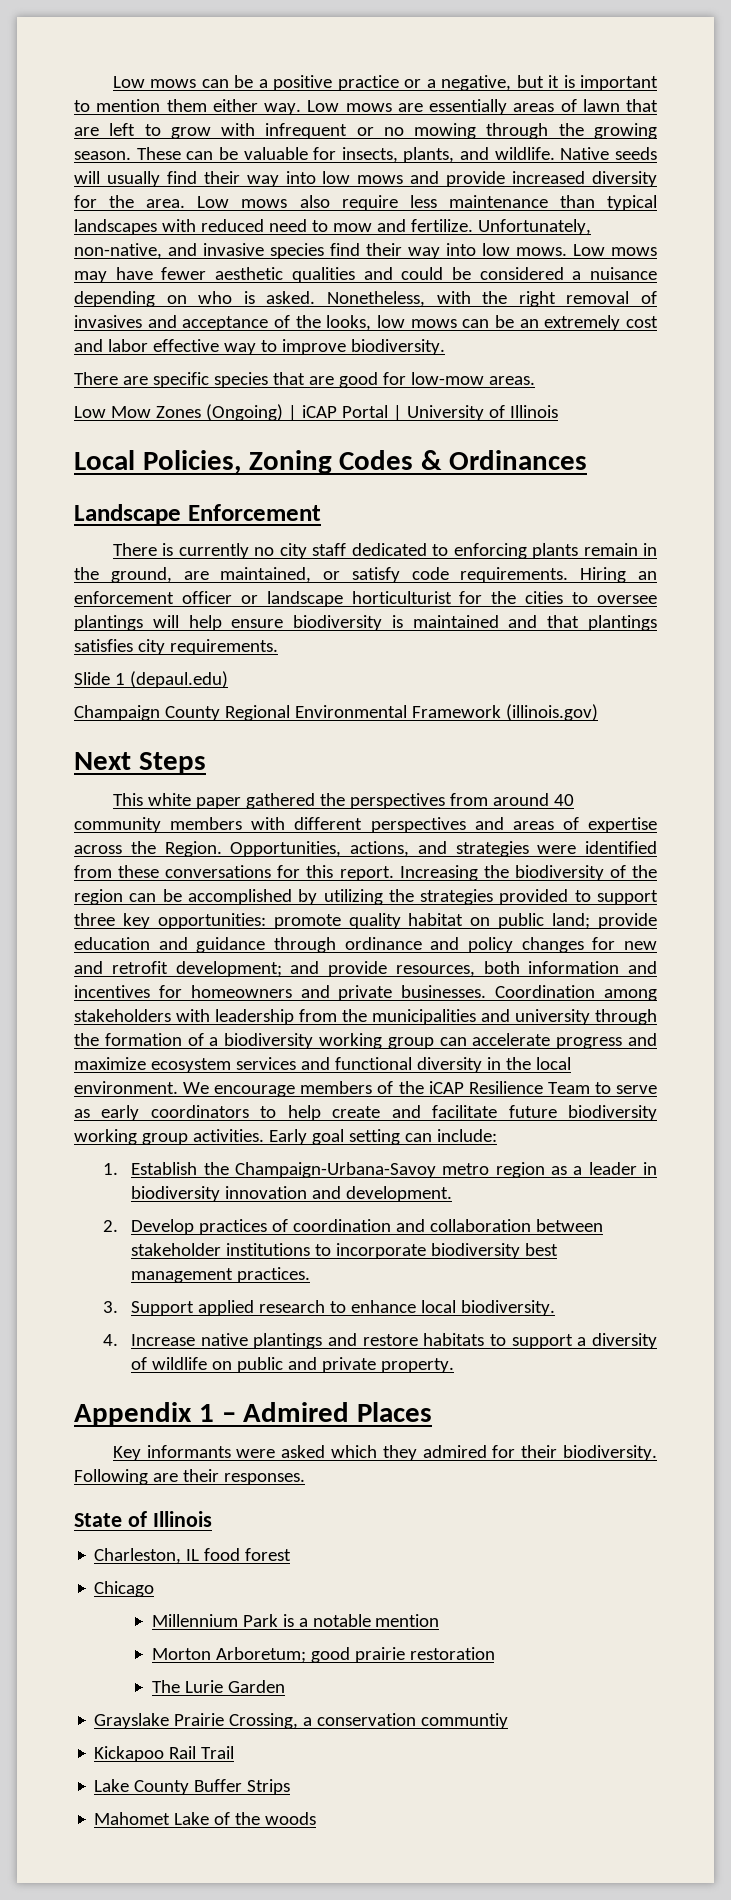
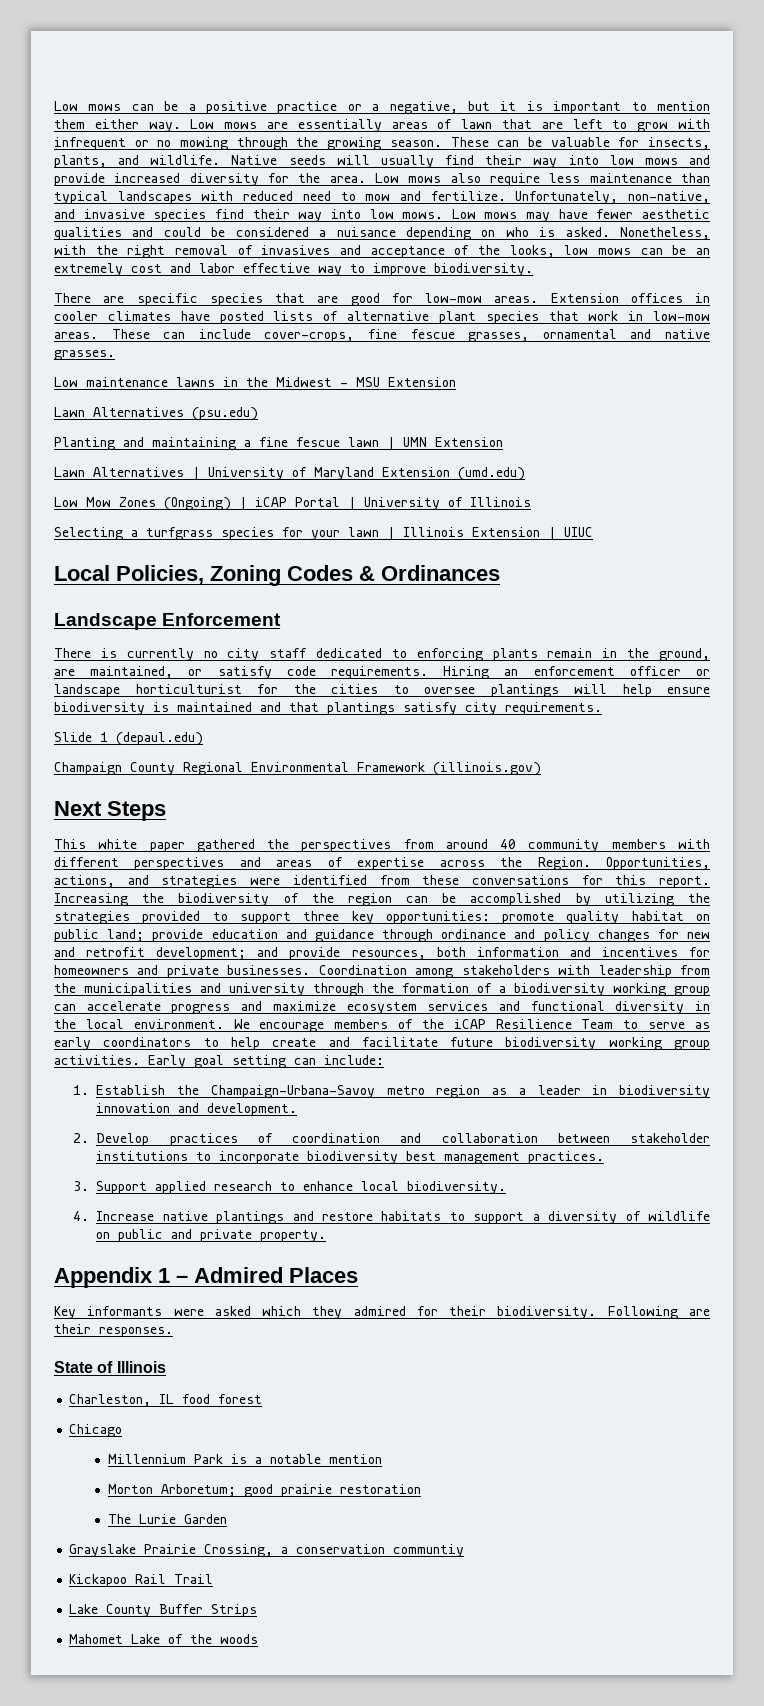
(535, 380) none -> [550,293,710,303] [54,311,711,324] [54,329,711,342] [54,350,115,360] [54,377,456,387] [54,407,258,421] [54,437,503,450] [54,467,525,481] Extension offices in cooler climates have posted lists of alternative plant species that work in low-mow areas. These can include cover-crops, fine fescue grasses, ornamental and native grasses. // Low maintenance lawns in the Midwest - MSU Extension // Lawn Alternatives (psu.edu) // Planting and maintaining a fine fescue lawn | UMN Extension // Lawn Alternatives | University of Maryland Extension (umd.edu)
(558, 411) none -> [54,527,593,540] // Selecting a turfgrass species for your lawn | Illinois Extension | UIUC
[74,639,133,652] satisfies -> [403,702,457,715] satisfy

